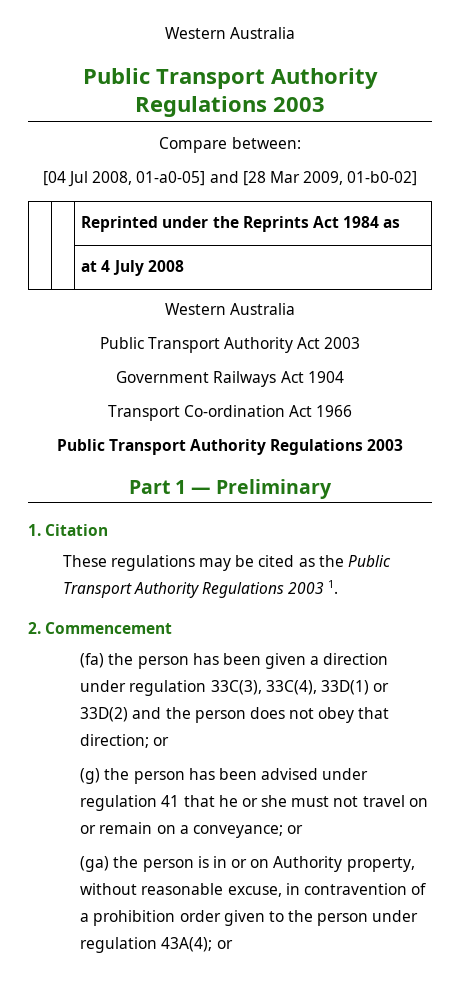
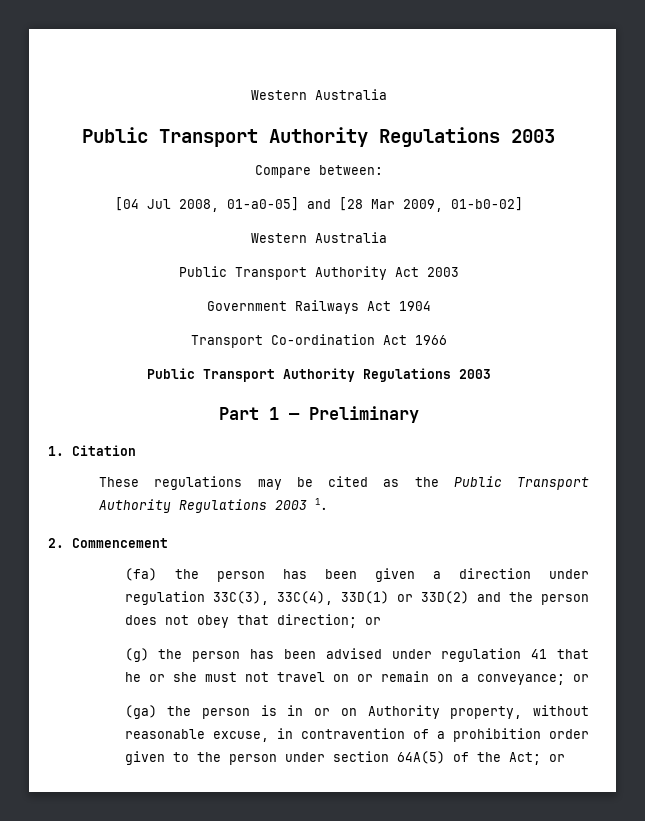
[81,216,401,232] [81,260,184,276] // | | Reprinted under the Reprints Act 1984 as // | | at 4 July 2008 -> (523, 204) none
[80,937,213,953] regulation 43A(4); -> [332,751,541,765] section 64A(5) of the Act;

